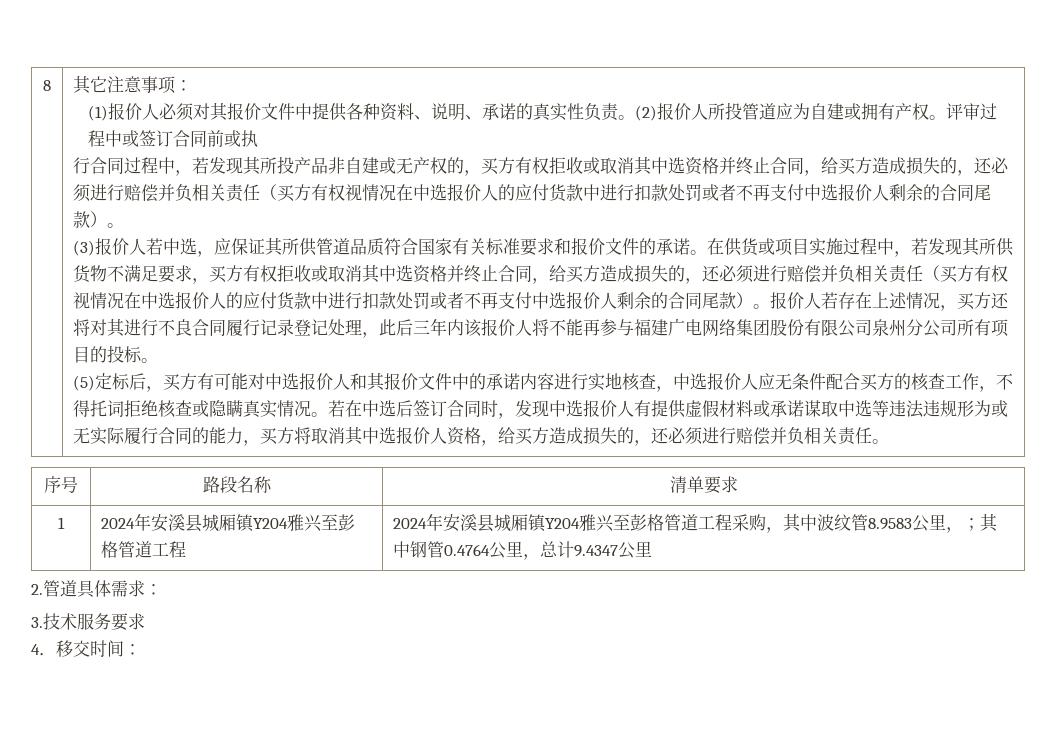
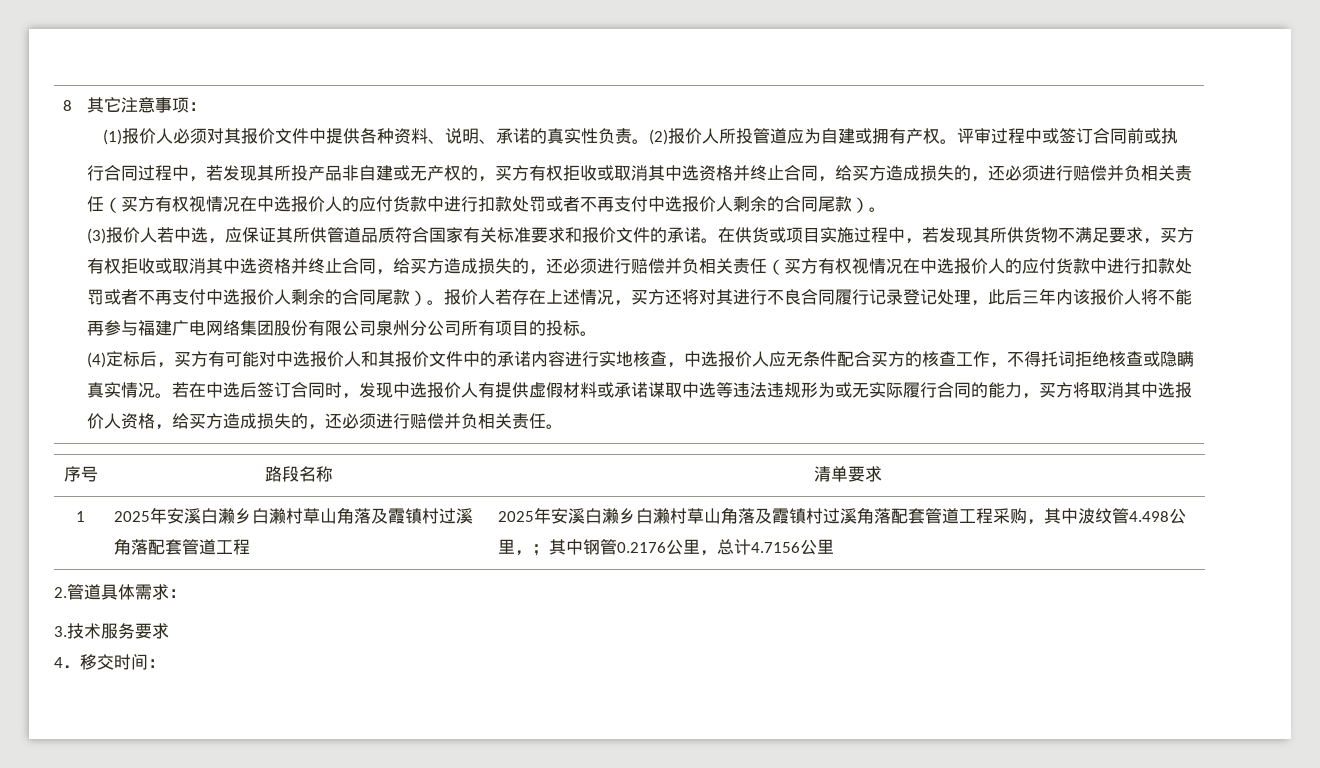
[73,375,96,391] (5) -> [86,352,106,368] (4)
[101,513,356,532] [101,541,187,558] [393,513,665,532] 2024年安溪县城厢镇Y204雅兴至彭格管道工程 | 2024年安溪县城厢镇Y204雅兴至彭格 -> [113,507,473,524] [113,538,250,555] [497,507,925,524] 2025年安溪白濑乡白濑村草山角落及霞镇村过溪角落配套管道工程 | 2025年安溪白濑乡白濑村草山角落及霞镇村过溪角落配套
[868,518,913,530] 8.9583 -> [1128,511,1169,522] 4.498
[444,544,491,556] 0.4764 -> [616,542,666,553] 0.2176
[574,545,619,557] 9.4347 -> [750,542,800,553] 4.7156

